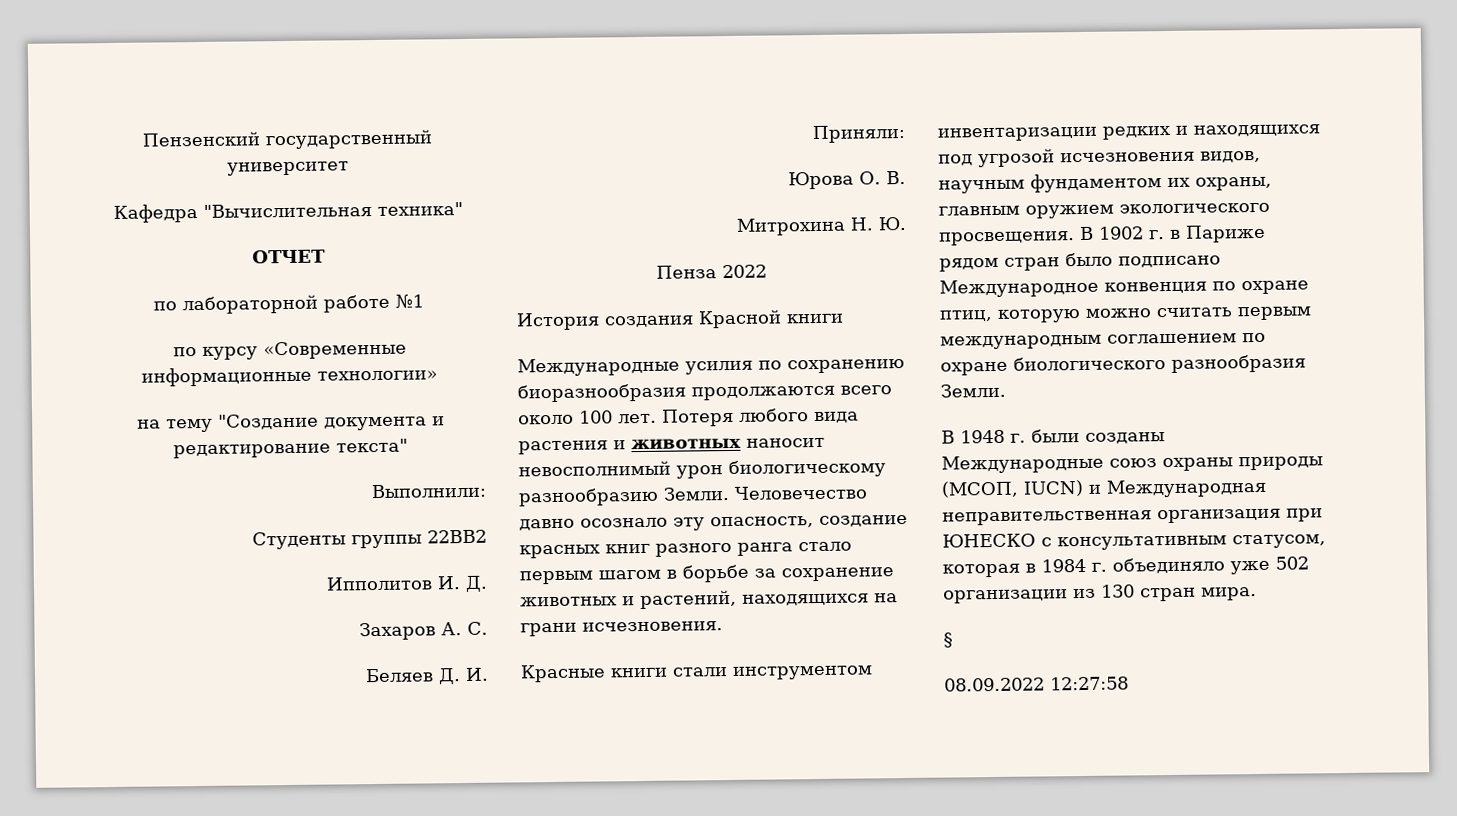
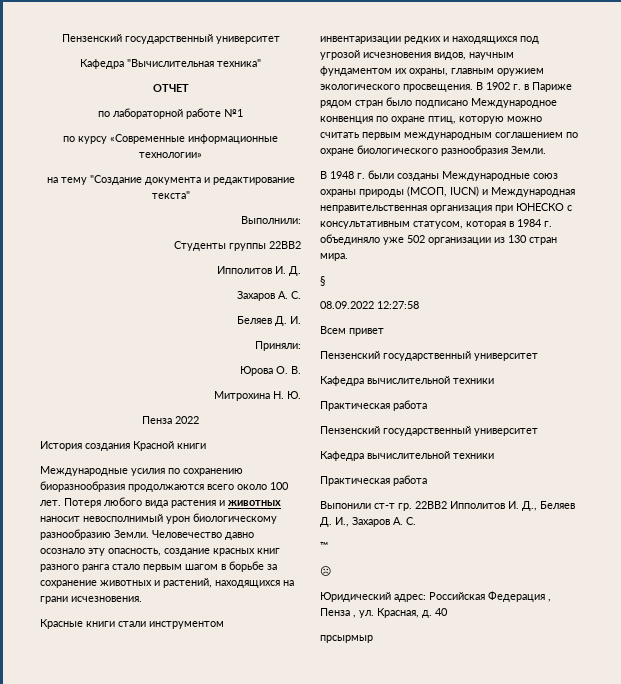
(1129, 683) none -> [320,326,384,336] [320,351,538,361] [320,376,494,386] [320,400,427,411] [320,426,538,436] [320,451,494,461] [320,475,427,486] [320,501,575,511] [320,517,416,527] [320,542,328,550] [320,566,331,576] [320,591,551,602] [320,608,448,618] [320,635,373,643] // Всем привет // Пензенский государственный университет // Кафедра вычислительной техники // Практическая работа // Пензенский государственный университет // Кафедра вычислительной техники // Практическая работа // Выпонили ст-т гр. 22ВВ2 Ипполитов И. Д., Беляев Д. И., Захаров А. С. // ™ // ☹ // Юридический адрес: Российская Федерация , Пенза , ул. Красная, д. 40 // прсырмыр

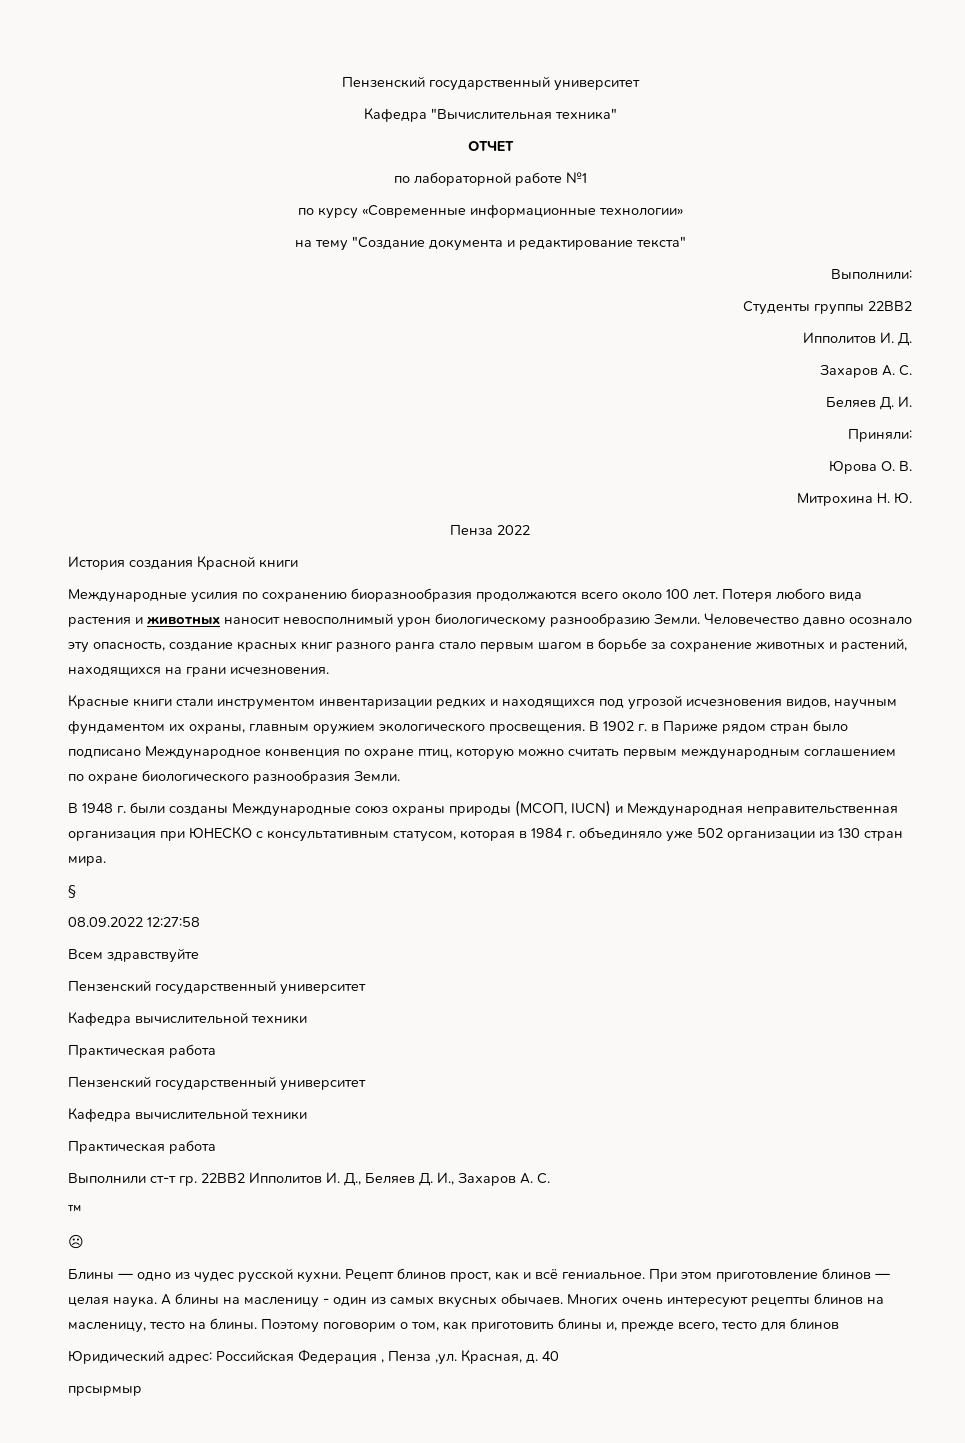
[349,328,384,336] привет -> [107,948,199,963] здравствуйте
[320,501,371,509] Выпонили -> [68,1173,146,1184] Выполнили
(331, 571) none -> [68,1268,890,1283] [68,1293,884,1308] [68,1318,839,1333] // Блины — одно из чудес русской кухни. Рецепт блинов прост, как и всё гениальное. При этом приготовление блинов — целая наука. А блины на масленицу - один из самых вкусных обычаев. Многих очень интересуют рецепты блинов на масленицу, тесто на блины. Поэтому поговорим о том, как приготовить блины и, прежде всего, тесто для блинов
[353,610,374,618] , ул. -> [435,1354,457,1365] ,ул.

